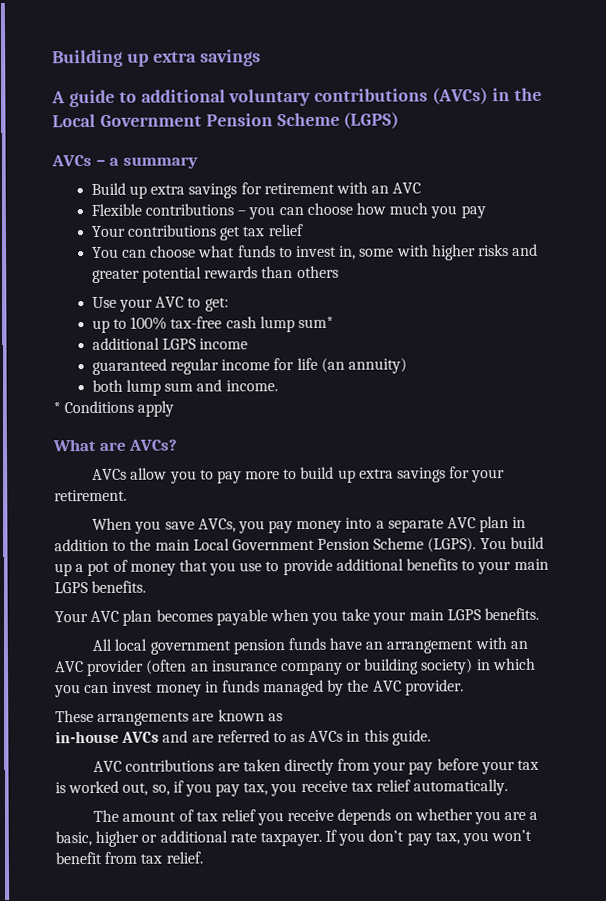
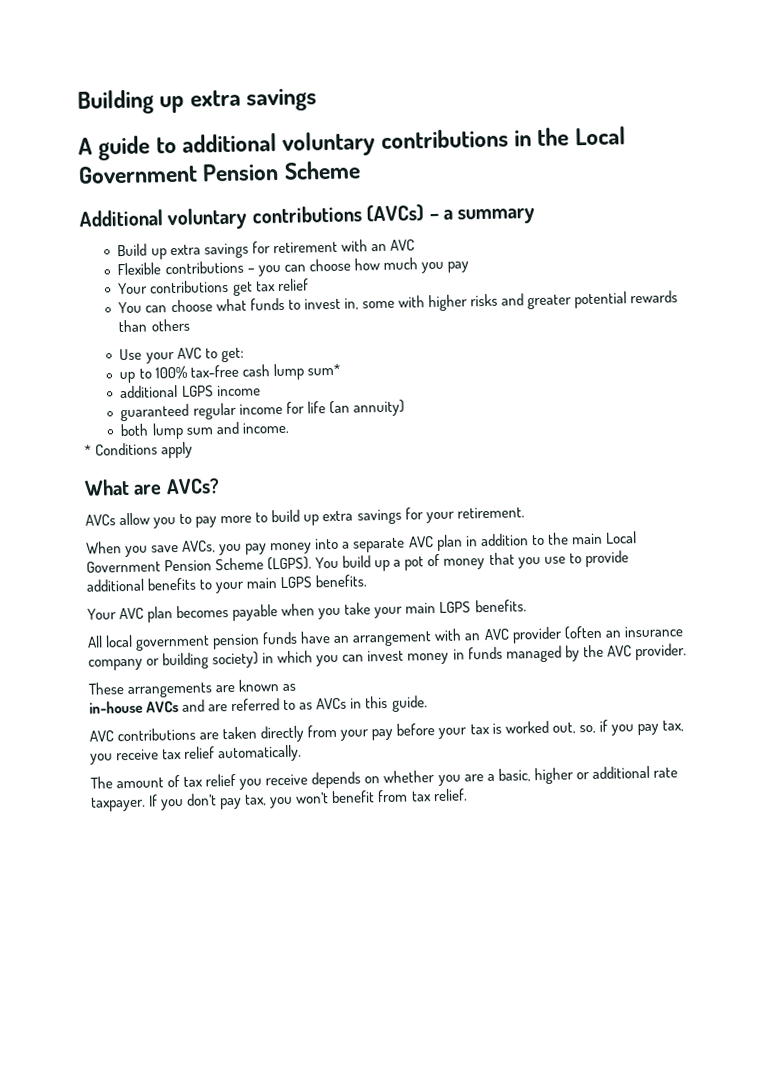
[432,87,489,105] (AVCs) -> (509, 139) none
[343,111,400,129] [51,154,92,167] (LGPS) // AVCs -> [79,204,425,231] // Additional voluntary contributions (AVCs)

